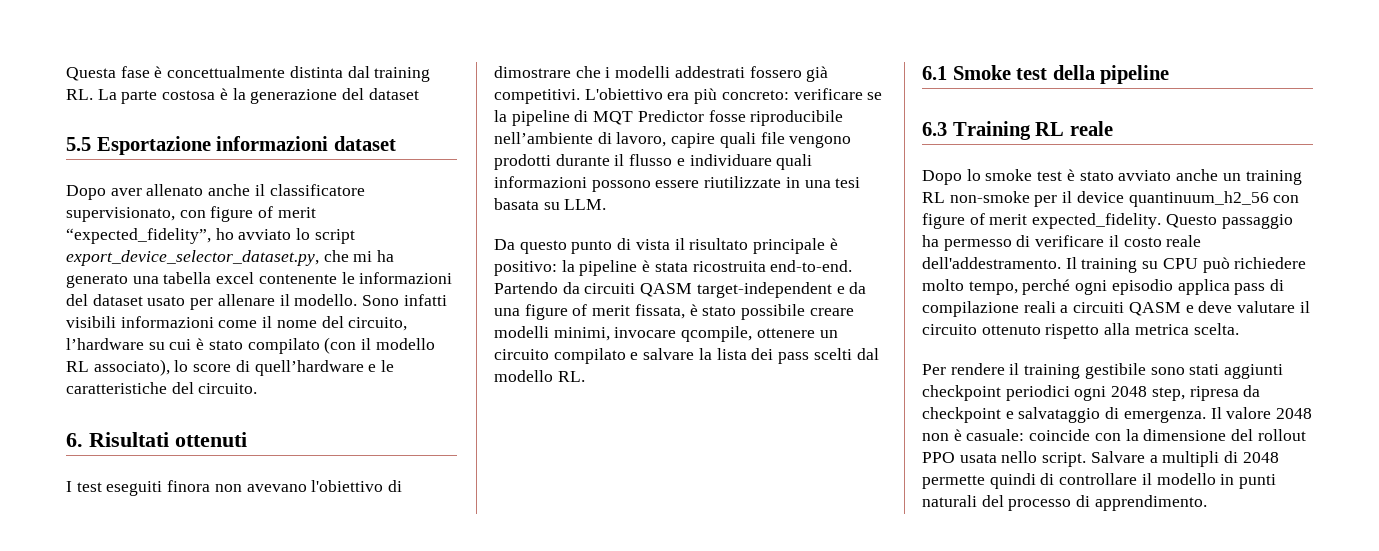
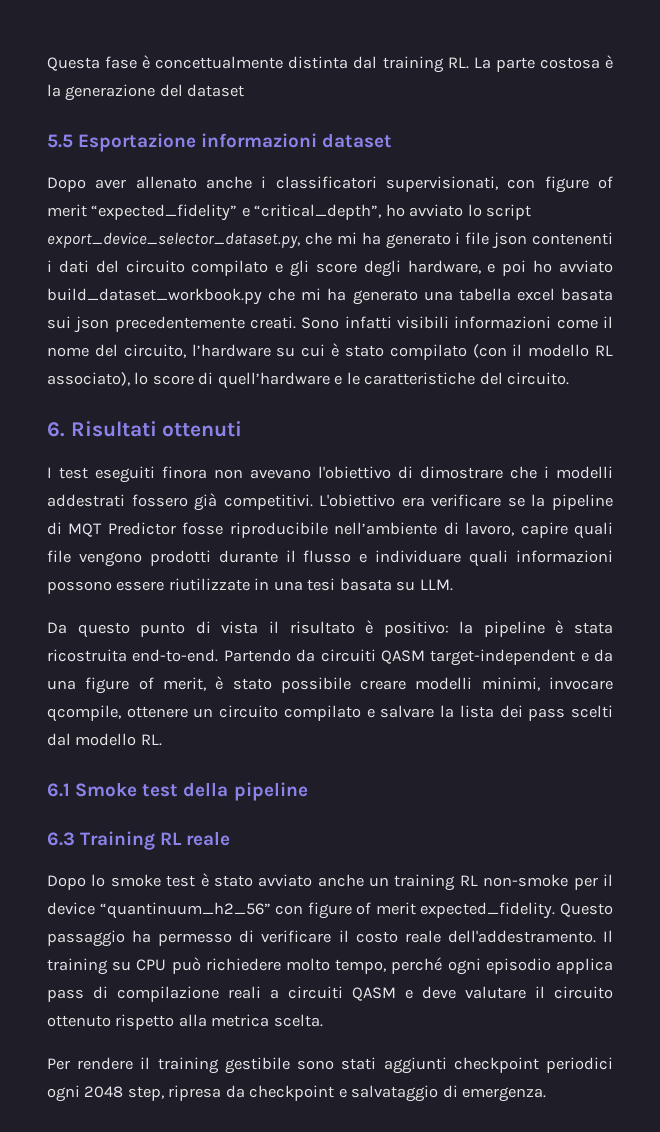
[254,184,365,196] [66,206,316,222] [66,228,211,244] il classificatore supervisionato, con figure of merit “expected_fidelity”, -> [261,176,613,193] [47,204,382,221] i classificatori supervisionati, con figure of merit “expected_fidelity” e “critical_depth”,
[132,272,453,284] [66,294,358,310] una tabella excel contenente le informazioni del dataset usato per allenare il modello. -> [455,232,613,249] [47,260,614,277] [47,288,613,305] [47,316,296,333] i file json contenenti i dati del circuito compilato e gli score degli hardware, e poi ho avviato build_dataset_workbook.py che mi ha generato una tabella excel basata sui json precedentemente creati.
[694,88,789,104] più concreto: -> (425, 502) none
[753,238,826,254] principale -> (355, 627) none
[592,304,685,319] merit fissata, -> [162,677,206,691] merit,
[1128,191,1269,207] quantinuum_h2_56 -> [99,902,271,919] “quantinuum_h2_56”
[1210,407,1313,419] [922,429,1306,441] [922,451,1279,467] [922,473,1277,489] [922,495,1207,511] Il valore 2048 non è casuale: coincide con la dimensione del rollout PPO usata nello script. Salvare a multipli di 2048 permette quindi di controllare il modello in punti naturali del processo di apprendimento. -> (547, 1094) none

